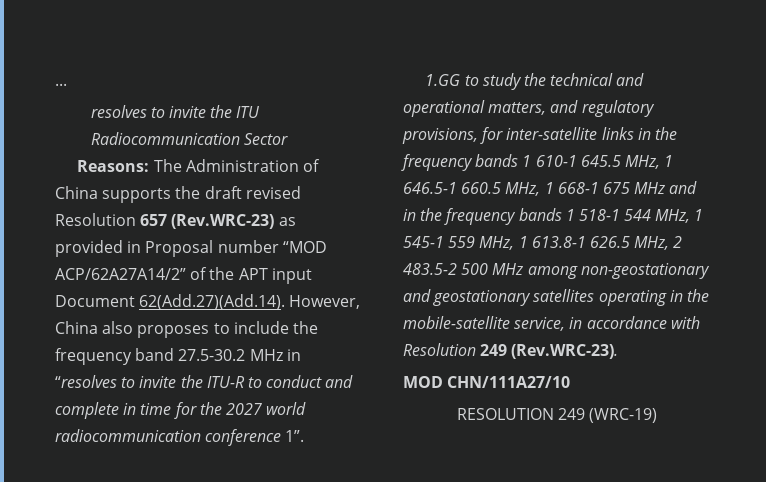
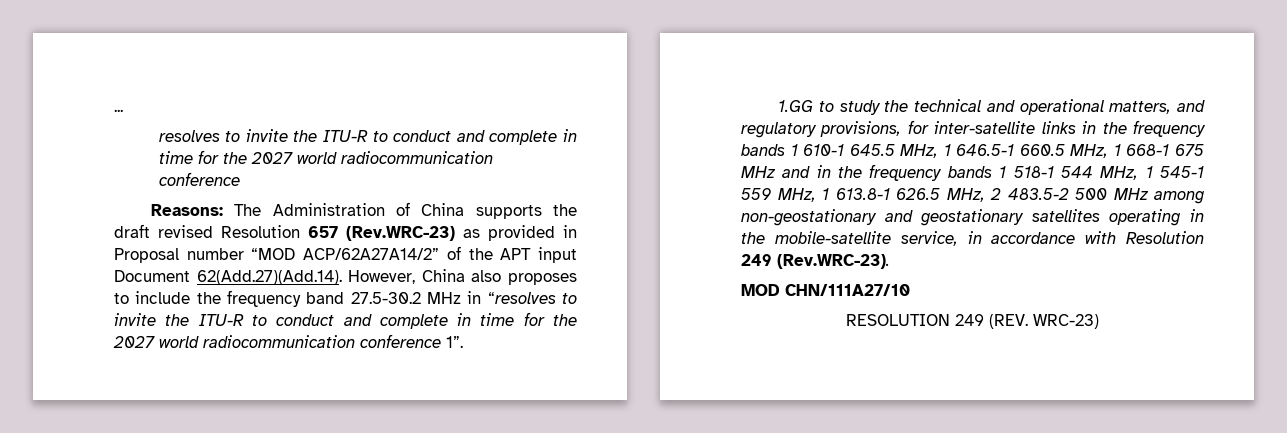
[236,106,260,118] [90,132,288,145] ITU Radiocommunication Sector -> [323,129,578,145] [158,150,493,164] [158,172,240,186] ITU-R to conduct and complete in time for the 2027 world radiocommunication conference
[589,408,658,423] (WRC-19) -> [989,314,1099,329] (REV. WRC-23)

